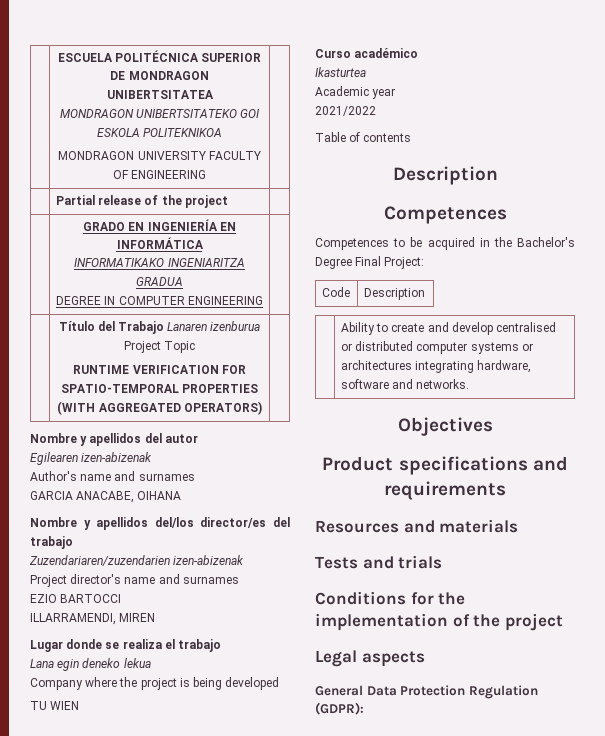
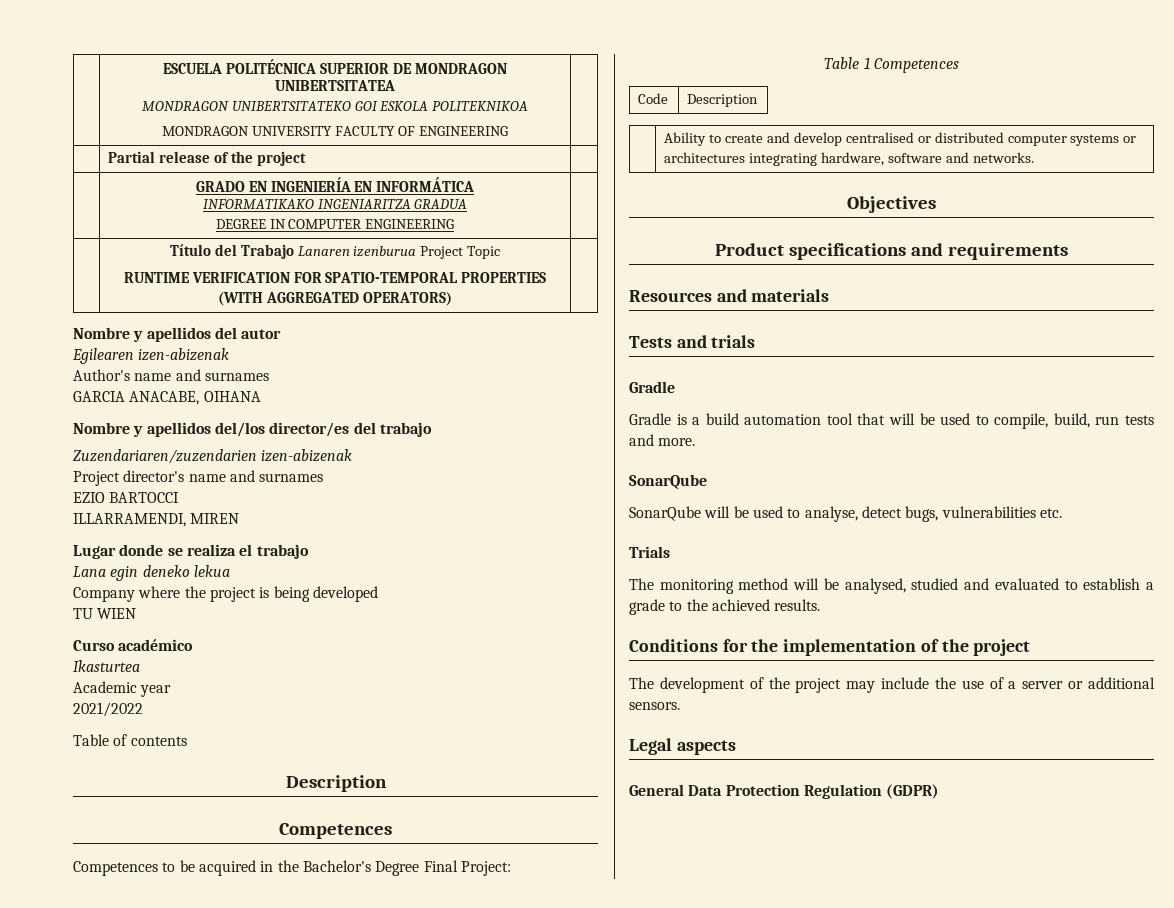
(425, 263) none -> [824,57,959,73] // Table 1 Competences
(443, 562) none -> [629,381,675,393] [629,413,1154,429] [629,434,696,446] [629,474,707,489] [629,506,1062,522] [629,546,670,558] [629,578,1154,594] [629,599,821,615] // Gradle // Gradle is a build automation tool that will be used to compile, build, run tests and more. // SonarQube // SonarQube will be used to analyse, detect bugs, vulnerabilities etc. // Trials // The monitoring method will be analysed, studied and evaluated to establish a grade to the achieved results.
(563, 622) none -> [629,677,1155,693] [629,702,680,710] // The development of the project may include the use of a server or additional sensors.
[315,702,364,715] (GDPR): -> [886,784,940,799] (GDPR)

